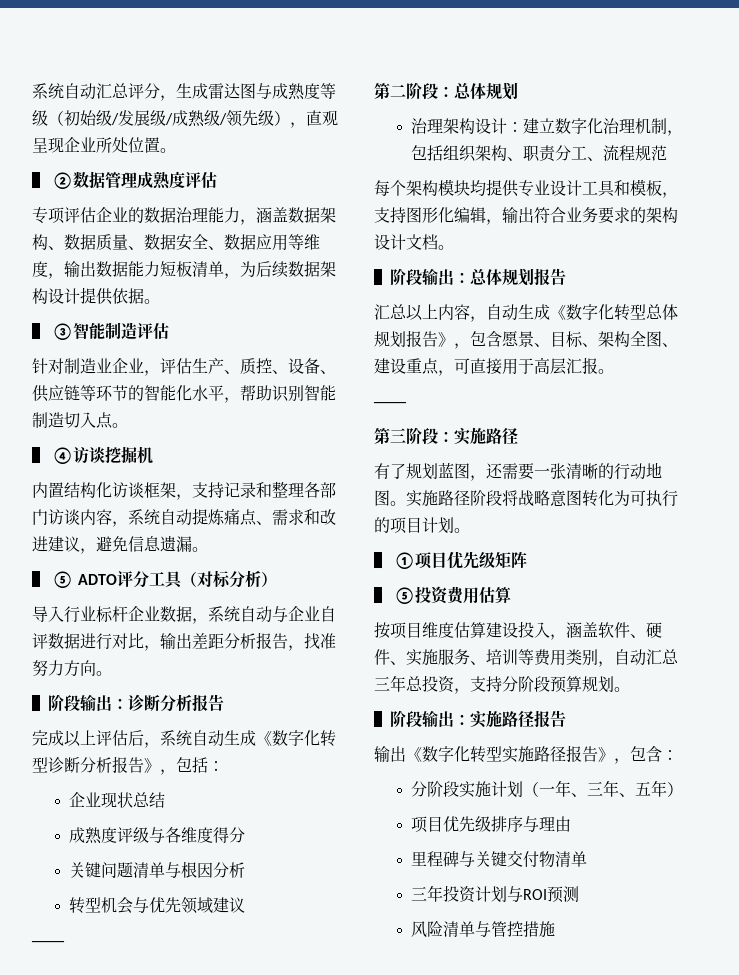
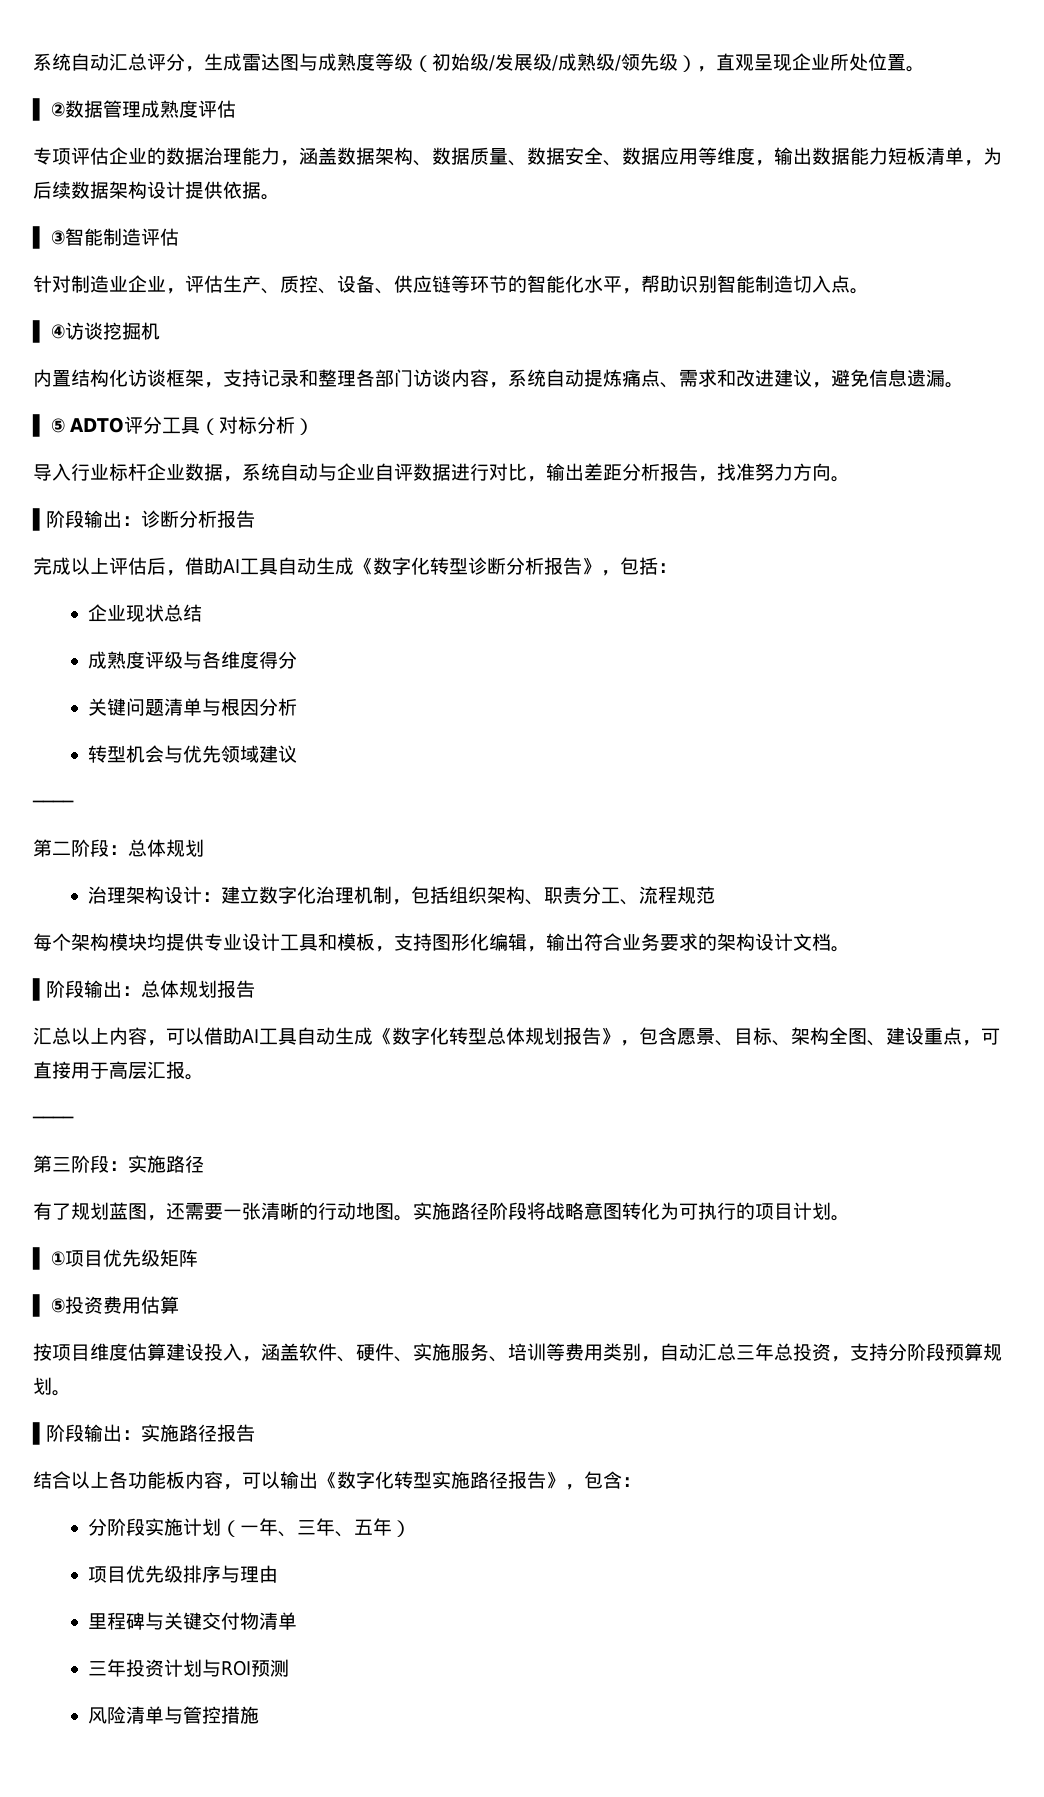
[160,730,192,746] 系统 -> [185,557,278,575] 借助AI工具
(486, 319) none -> [166,1027,297,1045] 可以借助AI工具
(566, 718) none -> [33,1471,280,1490] 结合以上各功能板内容，可以

